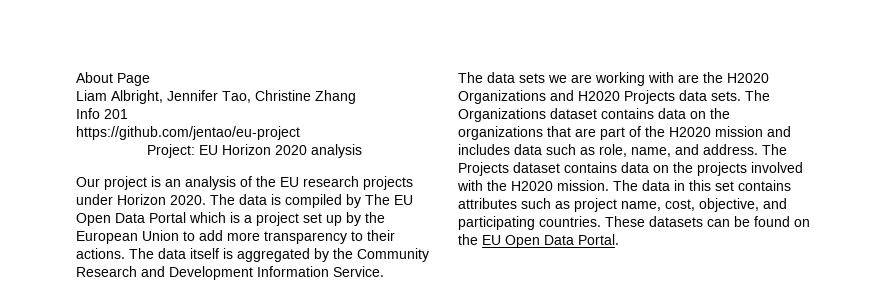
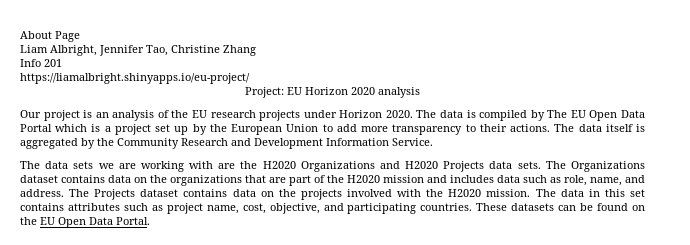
[76,126,300,140] https://github.com/jentao/eu-project -> [20,73,250,84] https://liamalbright.shinyapps.io/eu-project/

